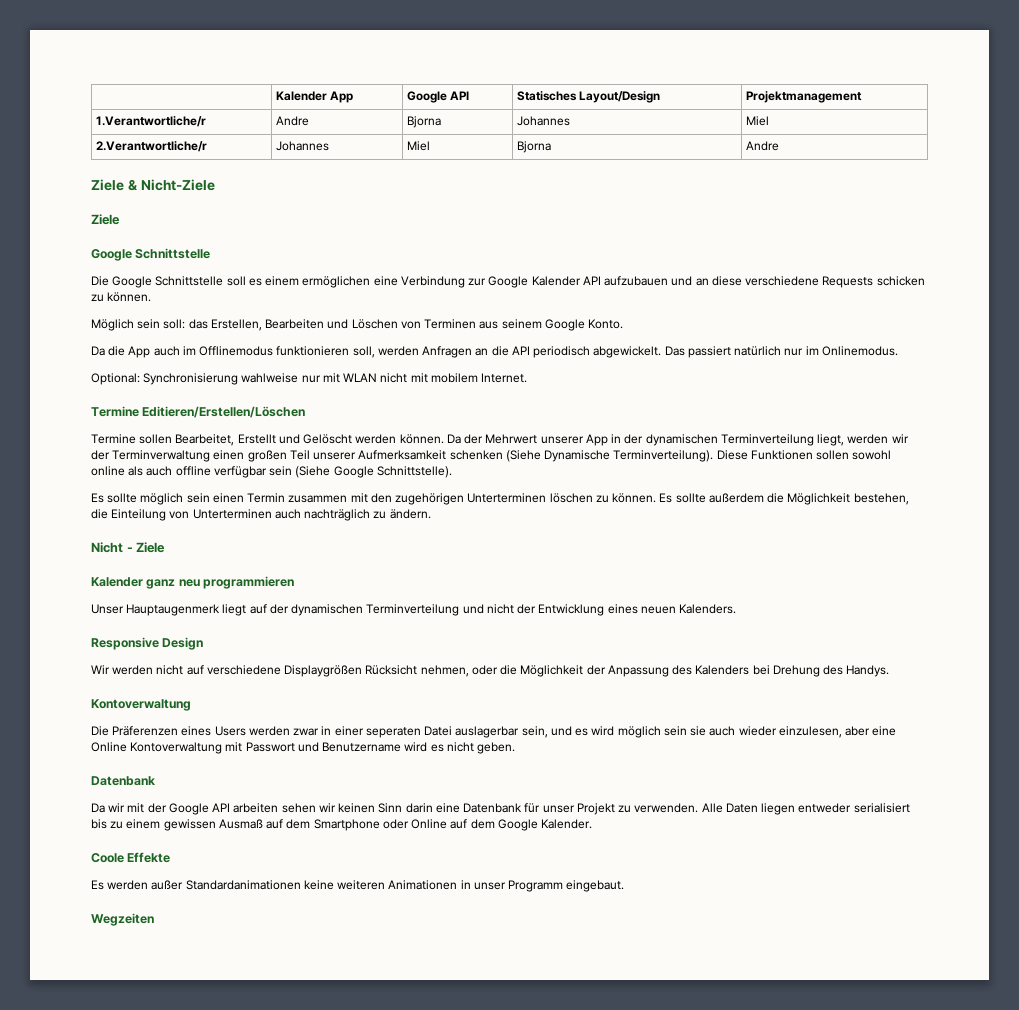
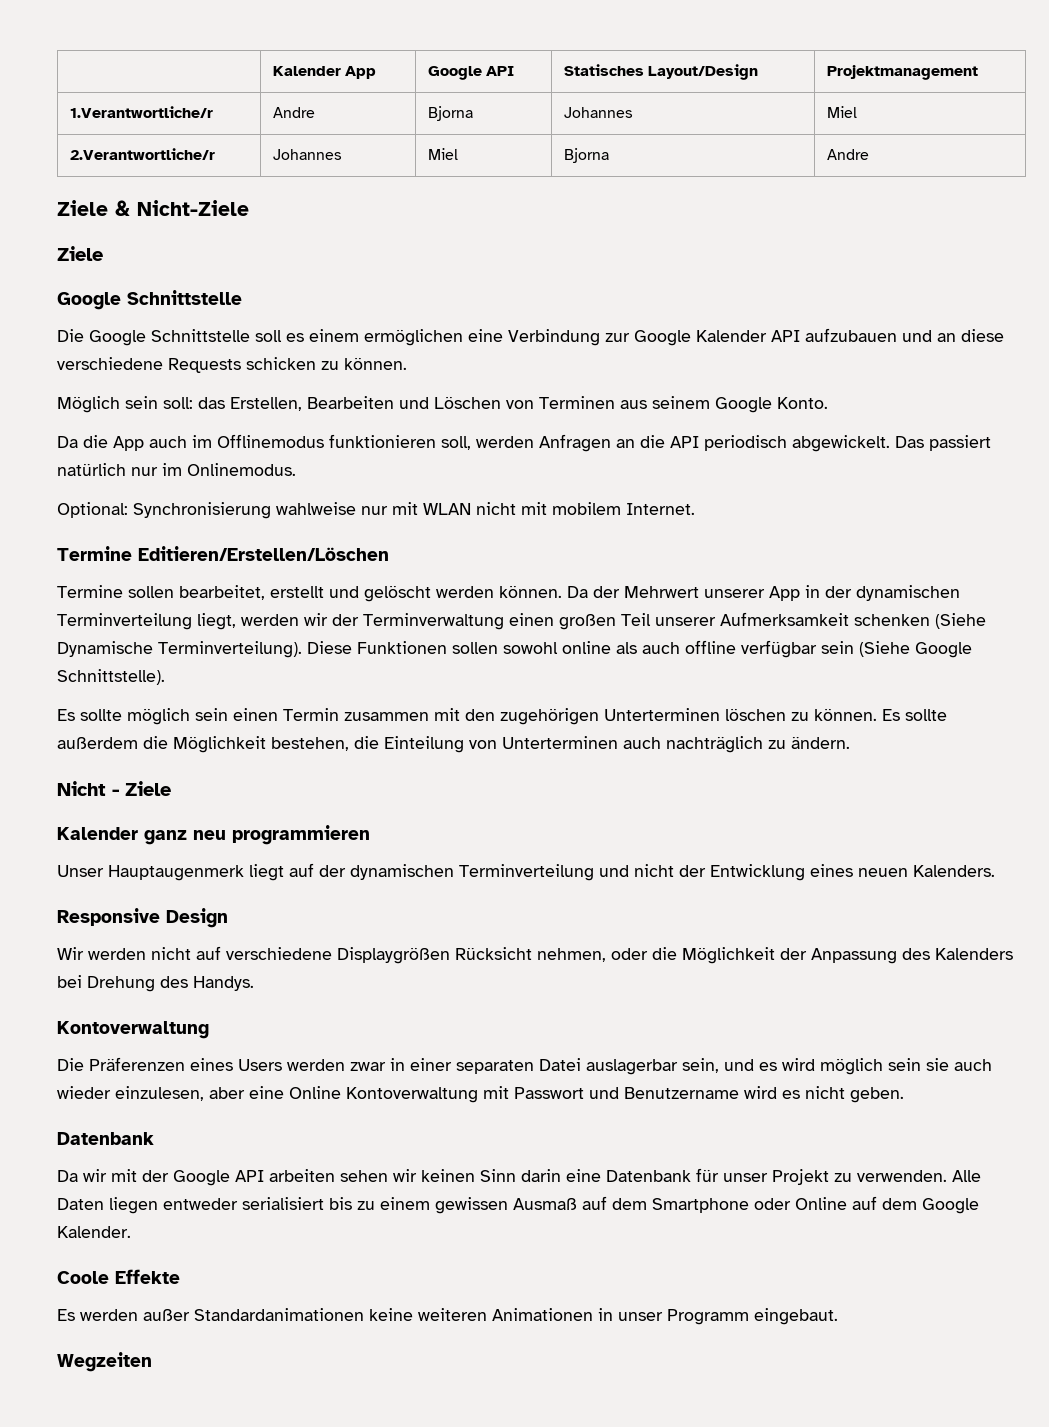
[175,434,353,446] Bearbeitet, Erstellt und Gelöscht -> [179,585,431,602] bearbeitet, erstellt und gelöscht
[365,727,421,738] seperaten -> [456,1060,534,1074] separaten

